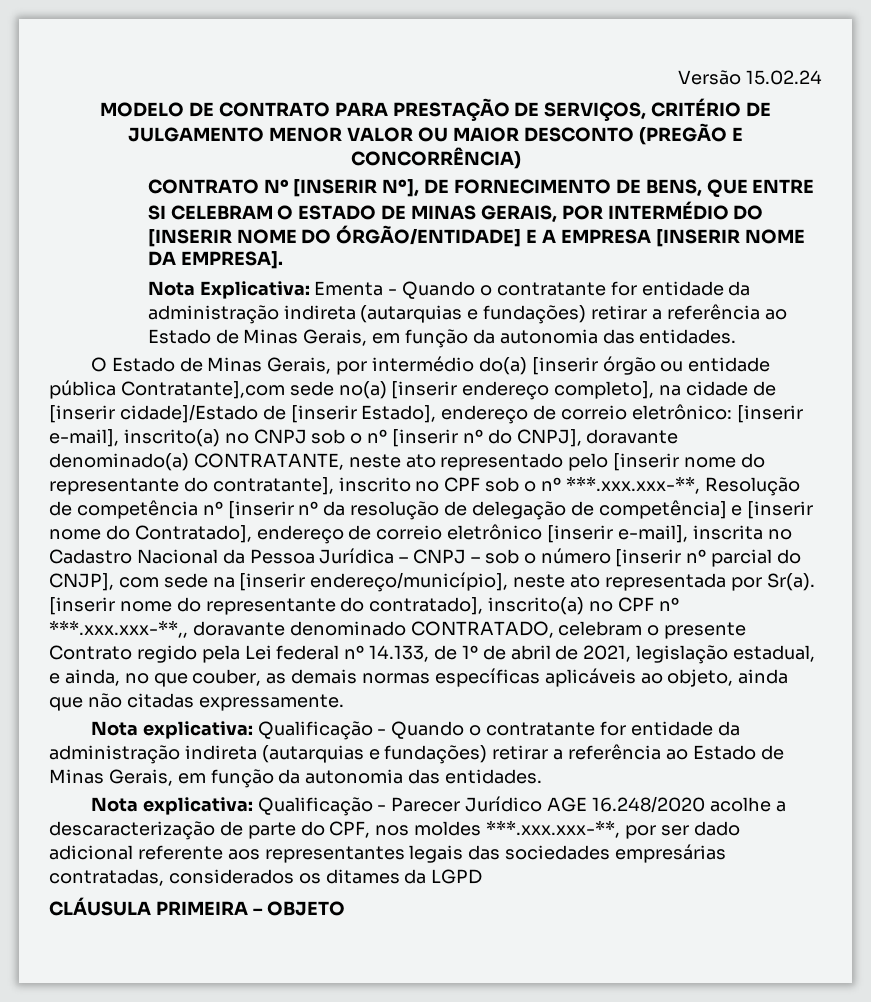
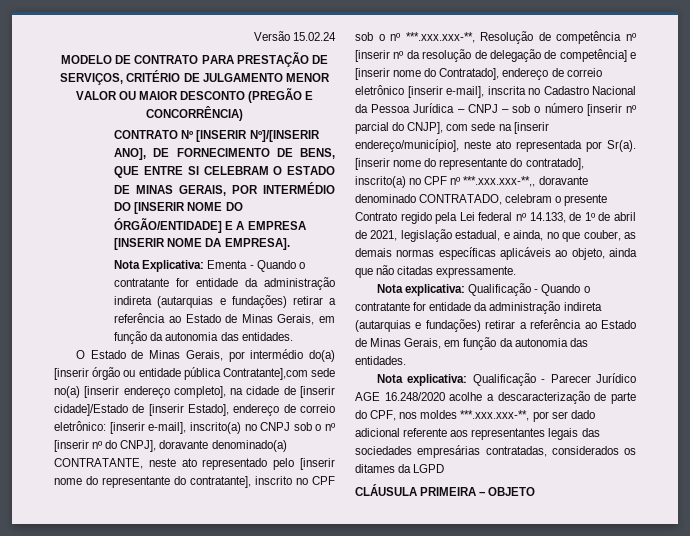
[382,179,420,197] Nº], -> [249,130,320,142] [114,148,147,160] Nº]/[INSERIR ANO],

